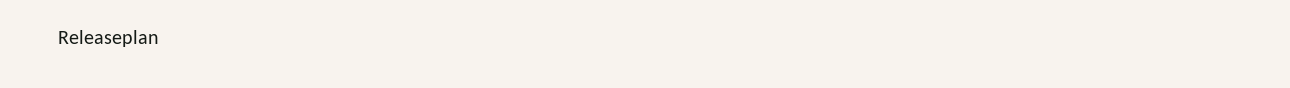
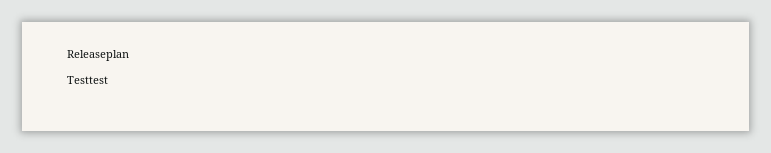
(159, 38) none -> [67,76,108,84] // Testtest

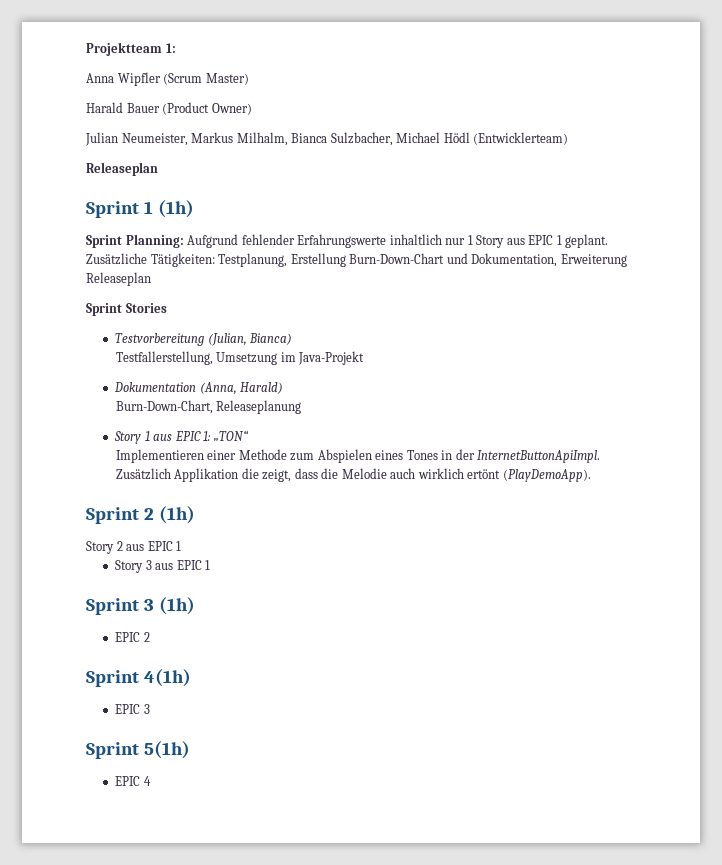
[67,50,129,61] [67,76,108,84] Releaseplan // Testtest -> [86,42,176,56] [86,72,249,86] [86,102,252,115] [85,132,569,146] [86,162,158,176] [86,200,194,218] [86,234,609,248] [86,253,627,267] [86,272,151,286] [86,303,167,316] [115,333,293,346] [115,351,365,365] [114,382,284,395] [115,400,302,414] [114,430,248,444] [115,449,601,463] [115,468,591,482] [86,506,195,524] [86,541,182,554] [115,560,211,573] [86,597,195,615] [115,632,150,642] [86,669,191,687] [115,704,150,714] [86,741,190,759] [115,776,151,786] Projektteam 1: // Anna Wipfler (Scrum Master) // Harald Bauer (Product Owner) // Julian Neumeister, Markus Milhalm, Bianca Sulzbacher, Michael Hödl (Entwicklerteam) // Releaseplan // Sprint 1 (1h) // Sprint Planning: Aufgrund fehlender Erfahrungswerte inhaltlich nur 1 Story aus EPIC 1 geplant. Zusätzliche Tätigkeiten: Testplanung, Erstellung Burn-Down-Chart und Dokumentation, Erweiterung Releaseplan // Sprint Stories // Testvorbereitung (Julian, Bianca) // Testfallerstellung, Umsetzung im Java-Projekt // Dokumentation (Anna, Harald) // Burn-Down-Chart, Releaseplanung // Story 1 aus EPIC 1: „TON“ // Implementieren einer Methode zum Abspielen eines Tones in der InternetButtonApiImpl. Zusätzlich Applikation die zeigt, dass die Melodie auch wirklich ertönt (PlayDemoApp). // Sprint 2 (1h) // Story 2 aus EPIC 1 // Story 3 aus EPIC 1 // Sprint 3 (1h) // EPIC 2 // Sprint 4(1h) // EPIC 3 // Sprint 5(1h) // EPIC 4

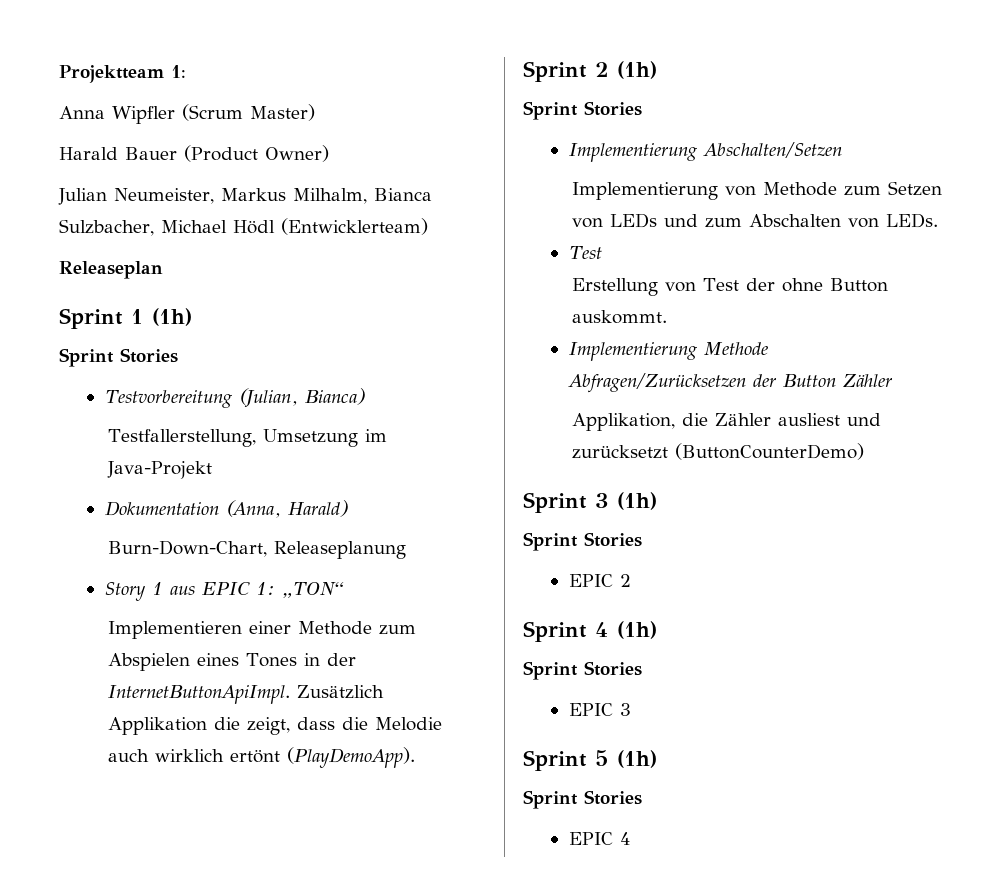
[86,234,609,248] [86,253,627,267] [86,272,151,286] // Sprint Planning: Aufgrund fehlender Erfahrungswerte inhaltlich nur 1 Story aus EPIC 1 geplant. Zusätzliche Tätigkeiten: Testplanung, Erstellung Burn-Down-Chart und Dokumentation, Erweiterung Releaseplan -> (192, 317) none
[86,541,182,554] [115,560,211,573] Story 2 aus EPIC 1 // Story 3 aus EPIC 1 -> [523,101,642,120] [568,142,842,162] [572,181,943,200] [572,213,939,228] [568,246,602,259] [572,278,889,296] [572,310,668,324] [568,342,768,361] [567,373,893,393] [572,413,882,431] [572,443,865,460] Sprint Stories // Implementierung Abschalten/Setzen // Implementierung von Methode zum Setzen von LEDs und zum Abschalten von LEDs. // Test // Erstellung von Test der ohne Button auskommt. // Implementierung Methode Abfragen/Zurücksetzen der Button Zähler // Applikation, die Zähler ausliest und zurücksetzt (ButtonCounterDemo)
(195, 606) none -> [523,532,642,551] // Sprint Stories
[143,669,191,687] 4(1h) -> [595,621,657,639] [523,661,642,680] 4 (1h) // Sprint Stories
[143,741,190,759] 5(1h) -> [595,750,657,768] [523,790,642,809] 5 (1h) // Sprint Stories

